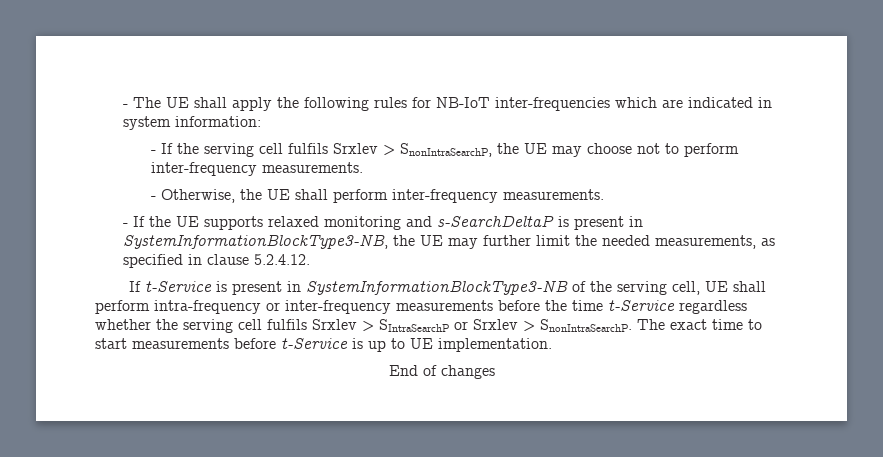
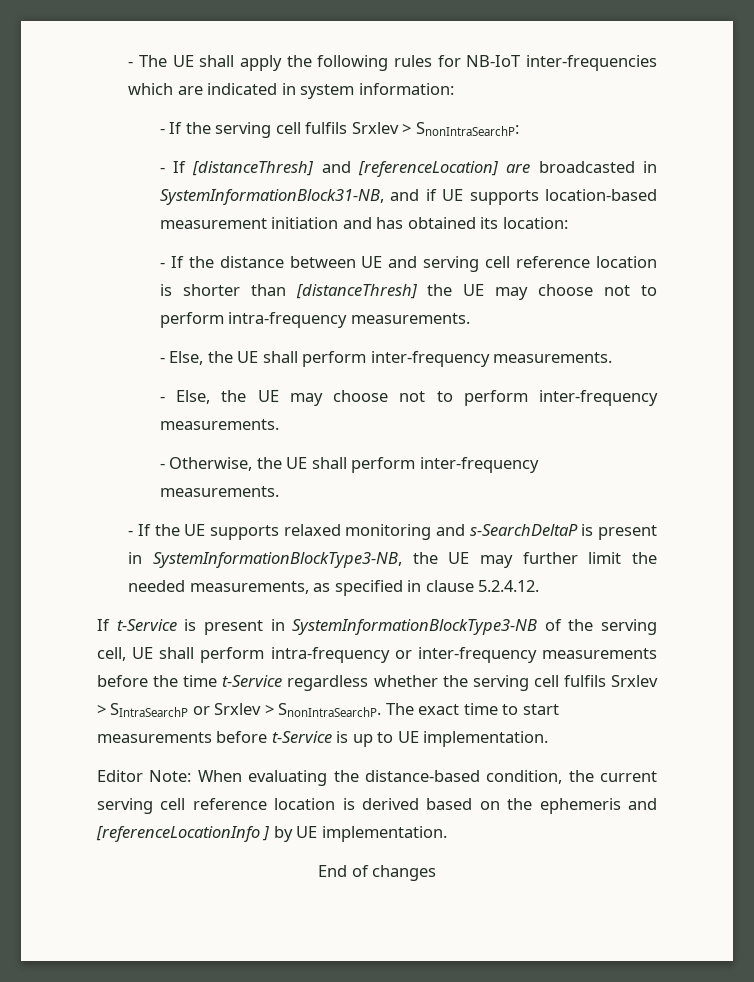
[399,143,492,157] SnonIntraSearchP, -> [415,122,519,136] [159,161,657,177] [159,189,657,205] [159,217,568,229] [159,256,658,272] [159,284,658,300] [159,312,470,328] [159,351,613,367] [159,390,211,404] SnonIntraSearchP: // - If [distanceThresh] and [referenceLocation] are broadcasted in SystemInformationBlock31-NB, and if UE supports location-based measurement initiation and has obtained its location: // - If the distance between UE and serving cell reference location is shorter than [distanceThresh] the UE may choose not to perform intra-frequency measurements. // - Else, the UE shall perform inter-frequency measurements. // - Else,
(552, 345) none -> [97,770,657,786] [97,798,657,814] [96,826,447,842] // Editor Note: When evaluating the distance-based condition, the current serving cell reference location is derived based on the ephemeris and [referenceLocationInfo ] by UE implementation.

